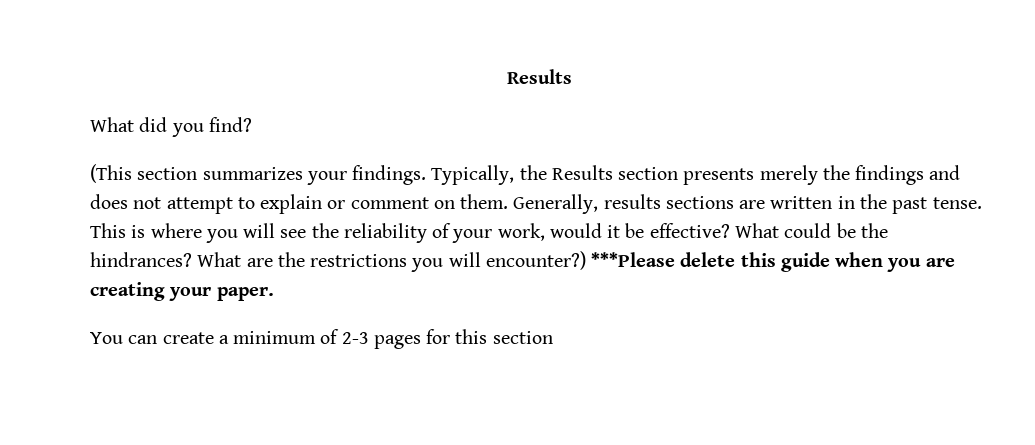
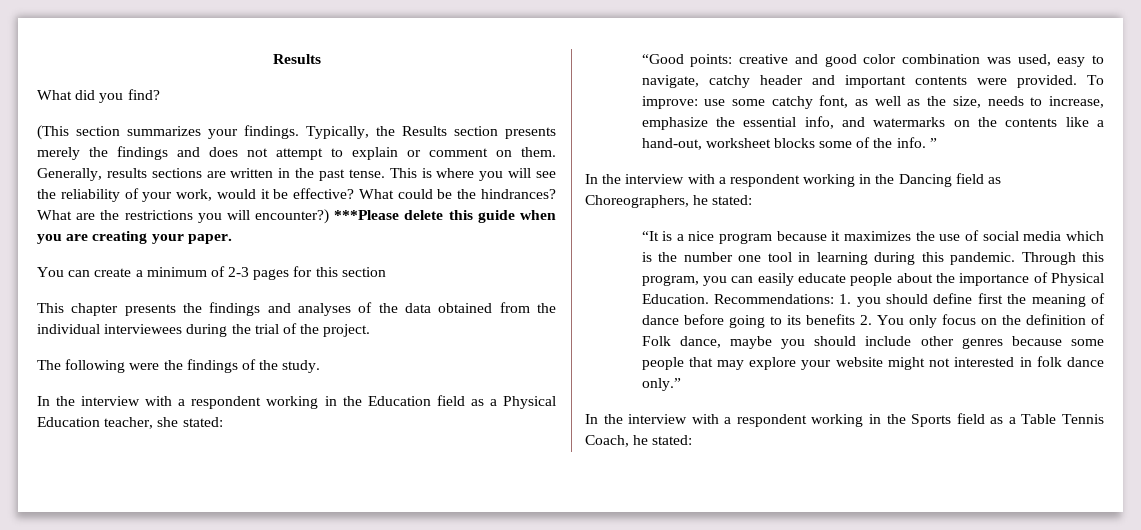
(553, 337) none -> [37,302,556,316] [37,323,371,337] [37,359,321,373] [37,395,557,409] [37,417,223,429] [641,54,1104,67] [641,75,1104,88] [641,95,1104,109] [641,116,1104,130] [641,137,937,150] [585,173,1002,187] [585,195,753,208] [641,230,1104,244] [641,252,1104,265] [641,272,1104,286] [641,293,1106,307] [641,314,1105,328] [641,336,1104,349] [641,356,1104,370] [641,378,681,391] [585,413,1104,427] [585,435,693,447] // This chapter presents the findings and analyses of the data obtained from the individual interviewees during the trial of the project. // The following were the findings of the study. // In the interview with a respondent working in the Education field as a Physical Education teacher, she stated: // “Good points: creative and good color combination was used, easy to navigate, catchy header and important contents were provided. To improve: use some catchy font, as well as the size, needs to increase, emphasize the essential info, and watermarks on the contents like a hand-out, worksheet blocks some of the info. ” // In the interview with a respondent working in the Dancing field as Choreographers, he stated: // “It is a nice program because it maximizes the use of social media which is the number one tool in learning during this pandemic. Through this program, you can easily educate people about the importance of Physical Education. Recommendations: 1. you should define first the meaning of dance before going to its benefits 2. You only focus on the definition of Folk dance, maybe you should include other genres because some people that may explore your website might not interested in folk dance only.” // In the interview with a respondent working in the Sports field as a Table Tennis Coach, he stated:

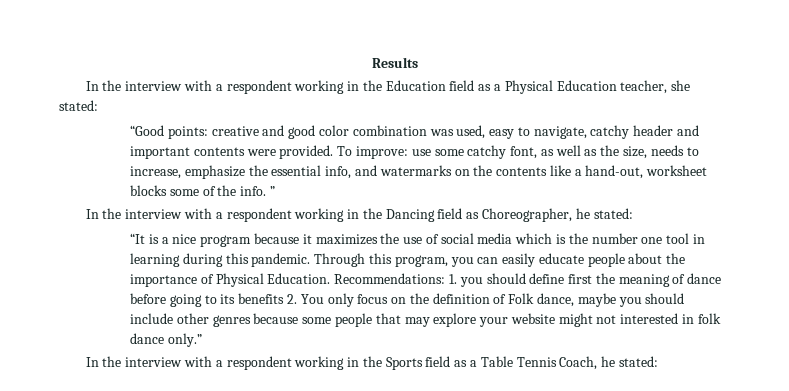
[272,54,321,64] [37,89,160,103] [37,125,556,140] [37,146,556,160] [37,168,556,181] [37,188,556,202] [37,209,556,224] [37,231,232,244] [37,266,386,280] [37,302,556,316] [37,323,371,337] [37,359,321,373] Results // What did you find? // (This section summarizes your findings. Typically, the Results section presents merely the findings and does not attempt to explain or comment on them. Generally, results sections are written in the past tense. This is where you will see the reliability of your work, would it be effective? What could be the hindrances? What are the restrictions you will encounter?) ***Please delete this guide when you are creating your paper. // You can create a minimum of 2-3 pages for this section // This chapter presents the findings and analyses of the data obtained from the individual interviewees during the trial of the project. // The following were the findings of the study. -> [371,57,418,68] Results
[585,195,689,208] Choreographers, -> [481,208,572,222] Choreographer,

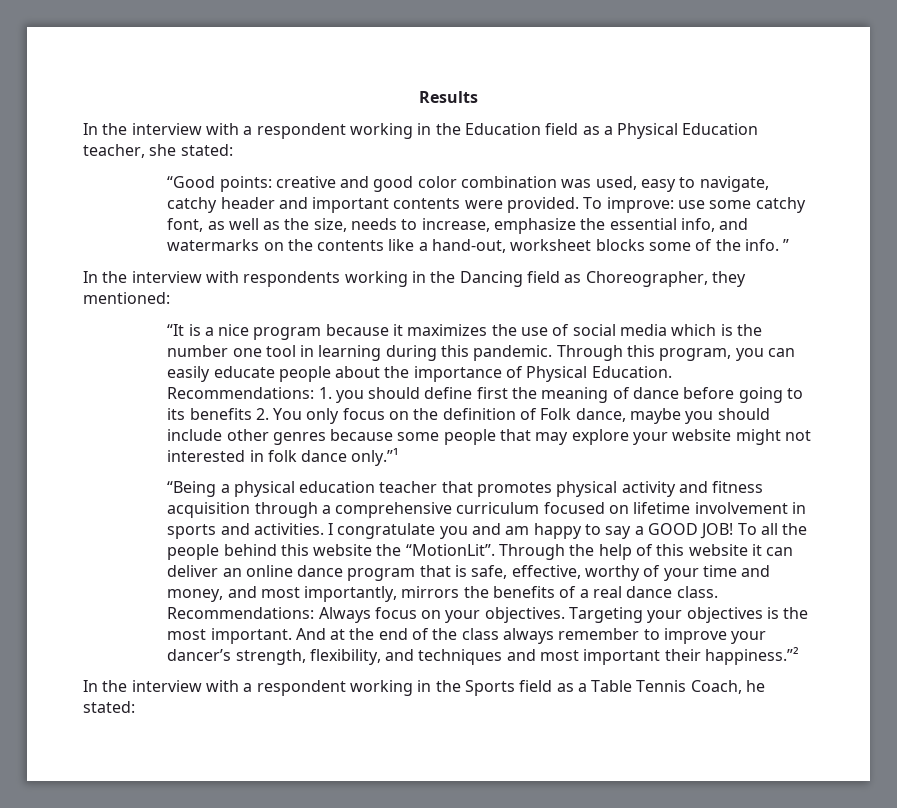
[215,208,292,222] a respondent -> [243,271,341,287] respondents
[575,208,633,219] he stated: -> [711,271,746,287] [83,292,170,304] they mentioned:
[167,333,202,347] only.” -> [351,448,400,466] [167,481,764,497] [167,502,807,518] [167,523,808,539] [167,544,794,560] [167,565,771,581] [167,586,718,602] [167,607,809,623] [167,628,767,644] [167,647,800,665] only.”¹ // “Being a physical education teacher that promotes physical activity and fitness acquisition through a comprehensive curriculum focused on lifetime involvement in sports and activities. I congratulate you and am happy to say a GOOD JOB! To all the people behind this website the “MotionLit”. Through the help of this website it can deliver an online dance program that is safe, effective, worthy of your time and money, and most importantly, mirrors the benefits of a real dance class. Recommendations: Always focus on your objectives. Targeting your objectives is the most important. And at the end of the class always remember to improve your dancer’s strength, flexibility, and techniques and most important their happiness.”²

